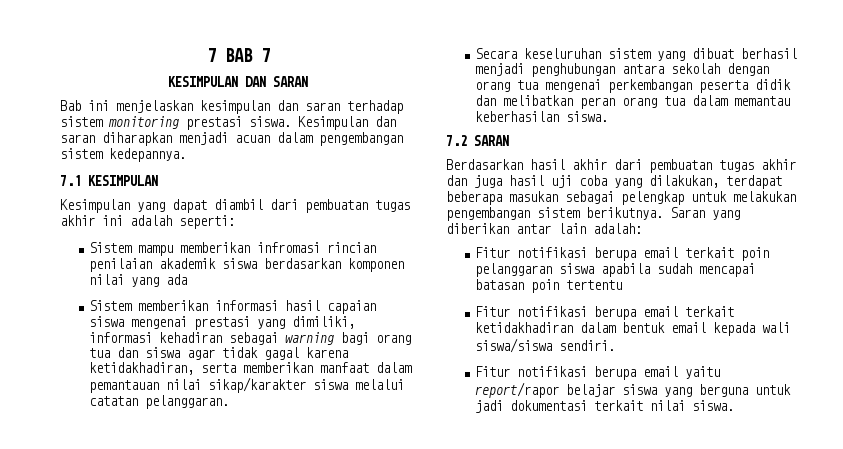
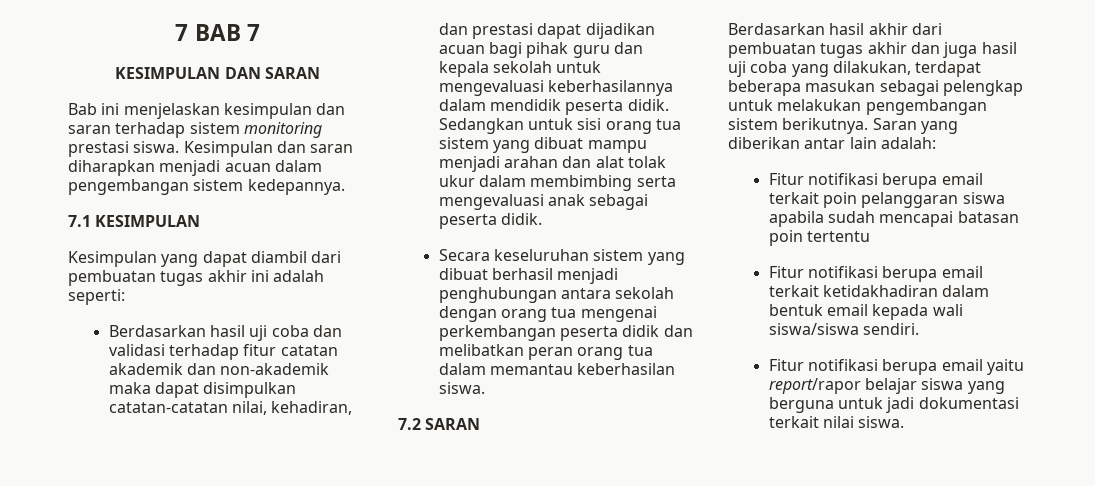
[88,242,376,256] [88,258,404,272] [88,274,187,287] [88,300,376,314] [88,316,355,330] [88,332,411,345] [88,347,348,360] [88,362,412,375] [88,377,404,393] [88,395,229,409] Sistem mampu memberikan infromasi rincian penilaian akademik siswa berdasarkan komponen nilai yang ada // Sistem memberikan informasi hasil capaian siswa mengenai prestasi yang dimiliki, informasi kehadiran sebagai warning bagi orang tua dan siswa agar tidak gagal karena ketidakhadiran, serta memberikan manfaat dalam pemantauan nilai sikap/karakter siswa melalui catatan pelanggaran. -> [108,325,343,341] [108,344,338,360] [108,363,330,375] [108,382,297,398] [108,401,353,415] [438,23,655,39] [438,42,644,58] [438,61,602,77] [438,80,674,96] [438,99,669,115] [438,118,682,134] [438,137,647,153] [438,156,667,172] [438,175,676,191] [438,194,649,210] [438,213,543,229] Berdasarkan hasil uji coba dan validasi terhadap fitur catatan akademik dan non-akademik maka dapat disimpulkan catatan-catatan nilai, kehadiran, dan prestasi dapat dijadikan acuan bagi pihak guru dan kepala sekolah untuk mengevaluasi keberhasilannya dalam mendidik peserta didik. Sedangkan untuk sisi orang tua sistem yang dibuat mampu menjadi arahan dan alat tolak ukur dalam membimbing serta mengevaluasi anak sebagai peserta didik.

